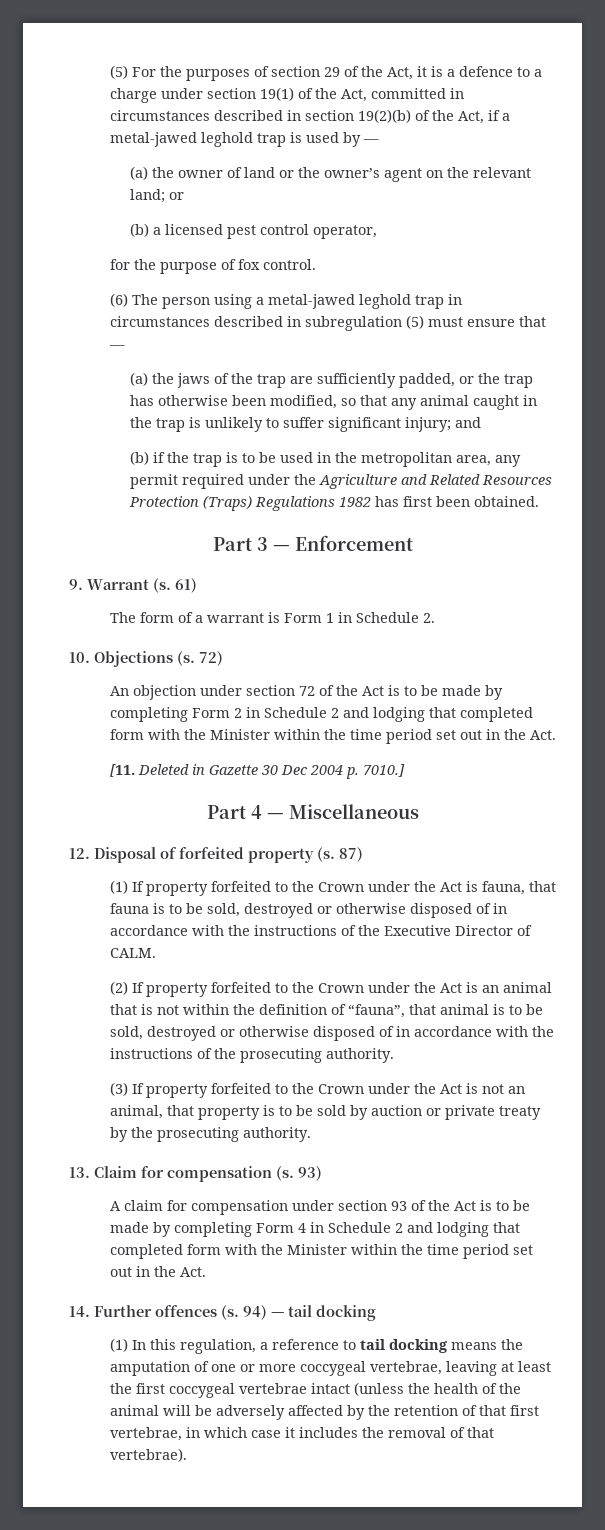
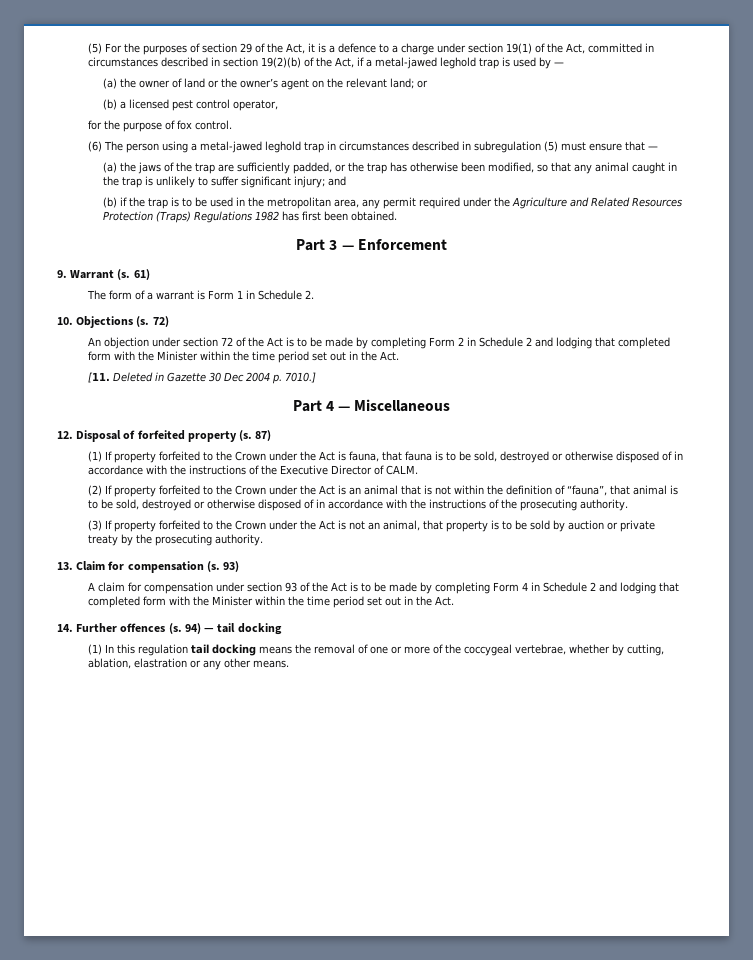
[179,1339,356,1354] regulation, a reference to -> [137,644,188,656] regulation
[109,1361,190,1376] amputation -> [313,644,355,654] removal
[299,1361,551,1376] [109,1382,521,1398] [109,1405,539,1420] [109,1427,494,1441] [109,1448,187,1462] coccygeal vertebrae, leaving at least the first coccygeal vertebrae intact (unless the health of the animal will be adversely affected by the retention of that first vertebrae, in which case it includes the removal of that vertebrae). -> [432,644,664,656] [87,658,289,670] of the coccygeal vertebrae, whether by cutting, ablation, elastration or any other means.

